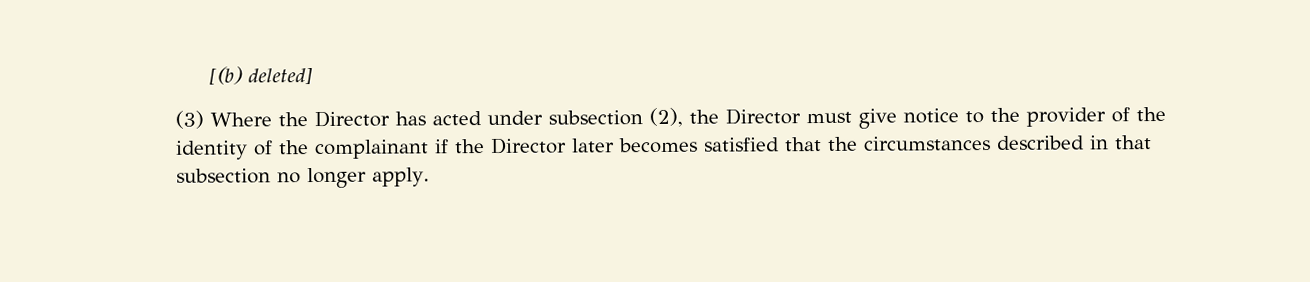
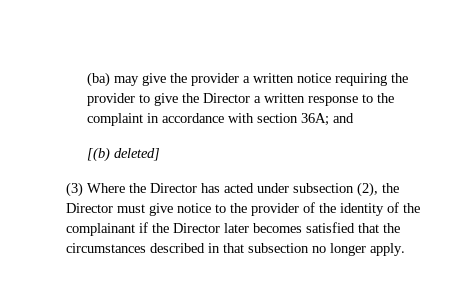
(209, 75) none -> [87,72,409,87] [87,93,395,106] [87,113,355,126] (ba) may give the provider a written notice requiring the provider to give the Director a written response to the complaint in accordance with section 36A; and //

